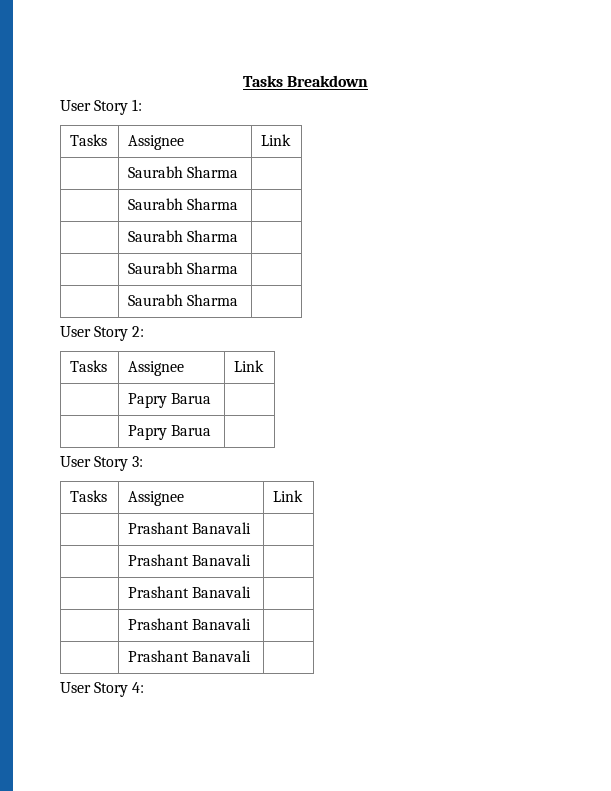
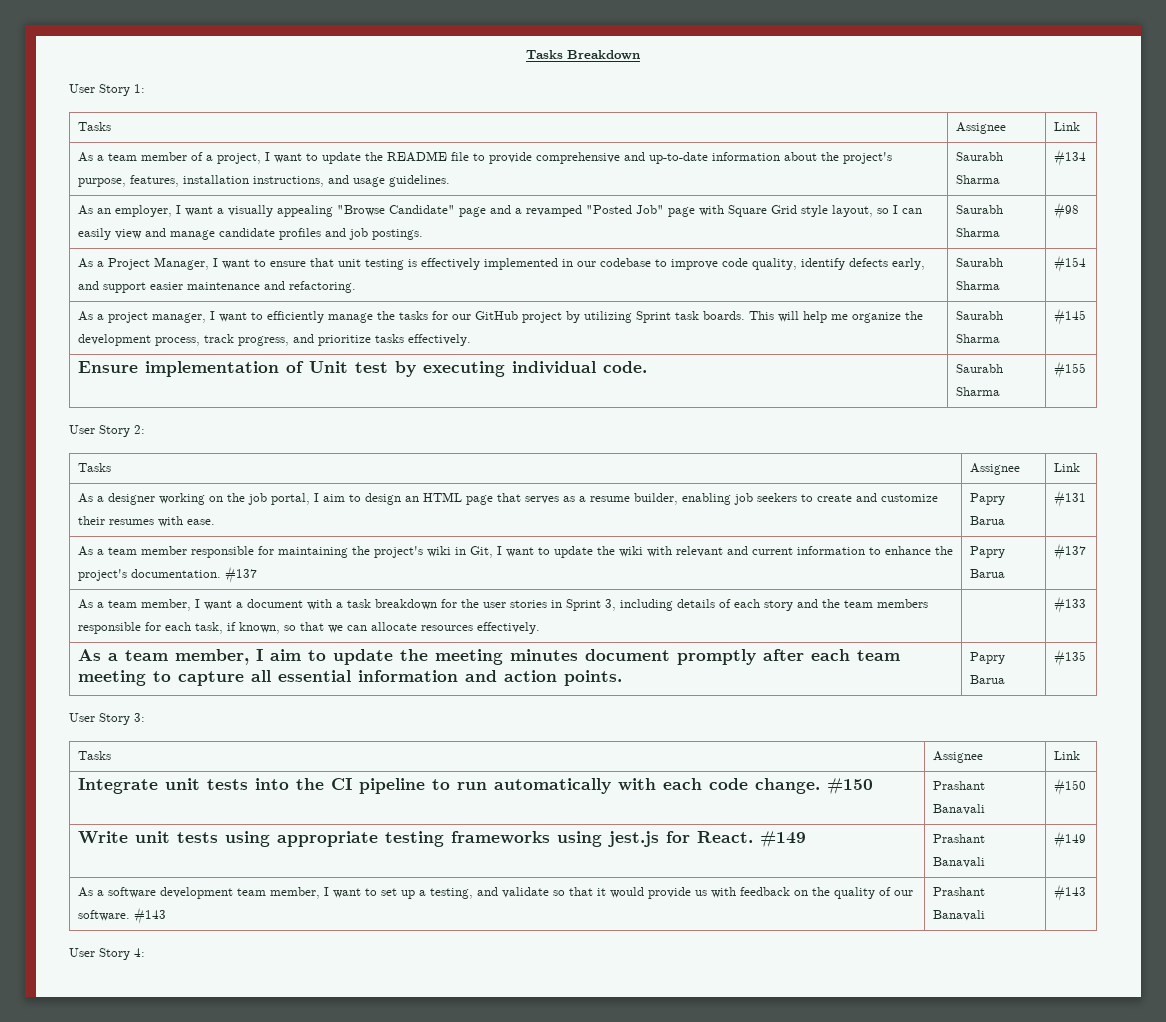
[128,166,239,178] [128,198,239,210] [128,230,239,242] [128,262,239,274] [128,294,239,306] | Saurabh Sharma | // | Saurabh Sharma | // | Saurabh Sharma | // | Saurabh Sharma | // | Saurabh Sharma | -> [77,151,892,164] [77,175,450,187] [955,152,1003,161] [955,175,1000,184] [1053,149,1086,166] [77,205,922,217] [77,228,423,240] [955,205,1003,214] [955,228,1000,237] [1053,202,1079,219] [77,257,925,270] [77,281,356,293] [955,258,1003,267] [955,281,1000,290] [1053,255,1086,272] [77,311,923,323] [77,334,471,346] [955,311,1003,320] [955,334,1000,343] [1053,308,1086,325] [77,361,647,377] [955,364,1003,373] [955,387,1000,396] [1053,361,1086,378] As a team member of a project, I want to update the README file to provide comprehensive and up-to-date information about the project's purpose, features, installation instructions, and usage guidelines. | Saurabh Sharma | #134 // As an employer, I want a visually appealing "Browse Candidate" page and a revamped "Posted Job" page with Square Grid style layout, so I can easily view and manage candidate profiles and job postings. | Saurabh Sharma | #98 // As a Project Manager, I want to ensure that unit testing is effectively implemented in our codebase to improve code quality, identify defects early, and support easier maintenance and refactoring. | Saurabh Sharma | #154 // As a project manager, I want to efficiently manage the tasks for our GitHub project by utilizing Sprint task boards. This will help me organize the development process, track progress, and prioritize tasks effectively. | Saurabh Sharma | #145 // Ensure implementation of Unit test by executing individual code. | Saurabh Sharma | #155
[128,393,212,408] [128,425,212,440] | Papry Barua | // | Papry Barua | -> [77,492,938,505] [77,516,215,527] [969,493,1005,505] [969,516,1005,525] [1053,490,1086,507] [77,546,953,558] [77,566,257,583] [969,546,1005,558] [969,569,1005,578] [1053,543,1086,560] [77,599,928,611] [77,622,540,634] [1053,596,1086,613] [77,649,900,665] [77,670,622,686] [969,652,1005,664] [969,675,1005,684] [1053,649,1086,666] As a designer working on the job portal, I aim to design an HTML page that serves as a resume builder, enabling job seekers to create and customize their resumes with ease. | Papry Barua | #131 // As a team member responsible for maintaining the project's wiki in Git, I want to update the wiki with relevant and current information to enhance the project's documentation. #137 | Papry Barua | #137 // As a team member, I want a document with a task breakdown for the user stories in Sprint 3, including details of each story and the team members responsible for each task, if known, so that we can allocate resources effectively. | | #133 // As a team member, I aim to update the meeting minutes document promptly after each team meeting to capture all essential information and action points. | Papry Barua | #135
[128,522,252,534] [128,554,252,566] [128,586,252,598] [128,618,252,630] [128,650,252,662] | Prashant Banavali | // | Prashant Banavali | // | Prashant Banavali | // | Prashant Banavali | // | Prashant Banavali | -> [77,778,873,795] [932,781,985,790] [932,804,985,815] [1053,778,1086,795] [77,831,806,848] [932,834,985,843] [932,857,985,868] [1053,831,1086,848] [77,887,913,899] [77,907,166,924] [932,887,985,896] [932,910,985,921] [1053,884,1086,901] Integrate unit tests into the CI pipeline to run automatically with each code change. #150 | Prashant Banavali | #150 // Write unit tests using appropriate testing frameworks using jest.js for React. #149 | Prashant Banavali | #149 // As a software development team member, I want to set up a testing, and validate so that it would provide us with feedback on the quality of our software. #143 | Prashant Banavali | #143

